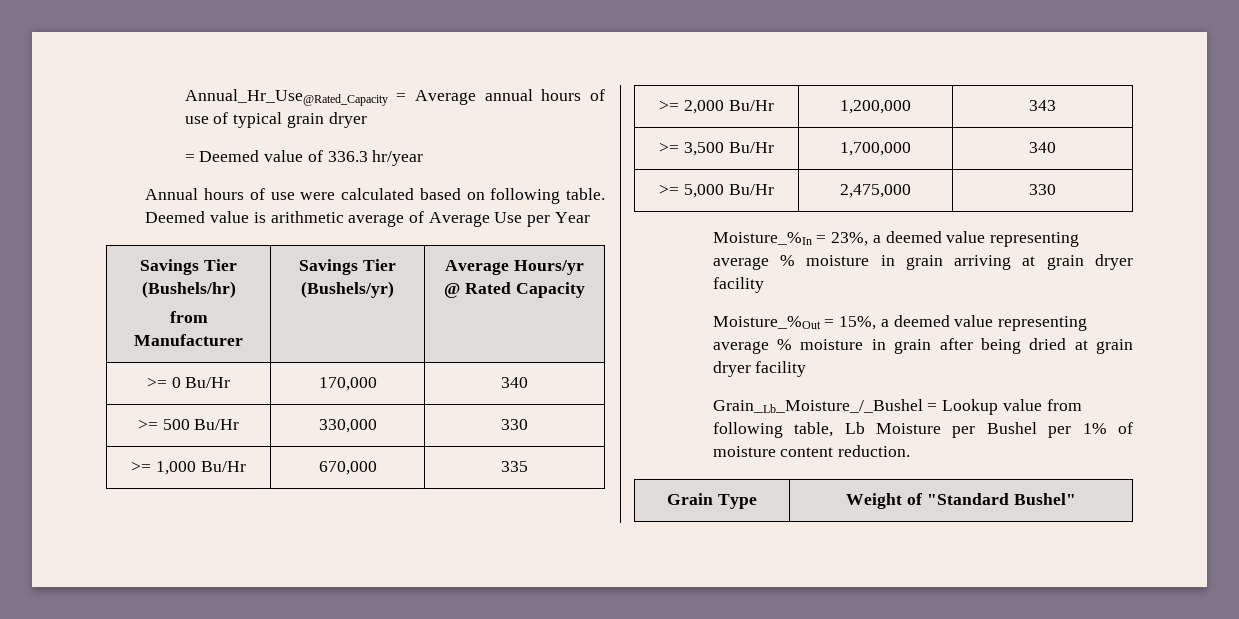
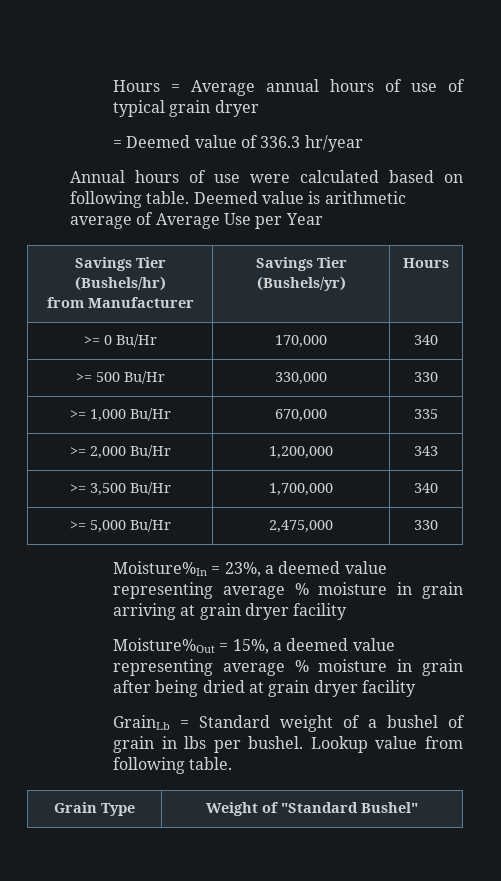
[184,89,388,106] Annual_Hr_Use@Rated_Capacity -> [113,80,161,92] Hours
[445,260,584,275] [444,282,585,298] Average Hours/yr @ Rated Capacity -> [403,258,449,268] Hours
[712,232,812,245] Moisture_%In -> [113,561,208,576] Moisture%In
[712,316,821,329] Moisture_%Out -> [113,638,216,653] Moisture%Out
[712,399,1082,415] [712,422,1133,438] [712,445,911,457] Grain_Lb_Moisture_/_Bushel = Lookup value from following table, Lb Moisture per Bushel per 1% of moisture content reduction. -> [113,715,465,732] [113,736,463,753] [113,757,233,774] GrainLb = Standard weight of a bushel of grain in lbs per bushel. Lookup value from following table.

